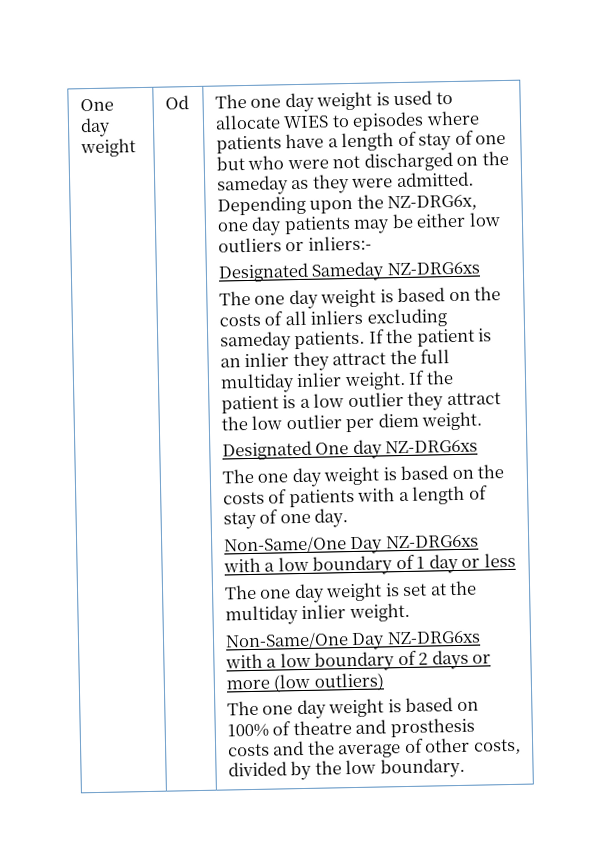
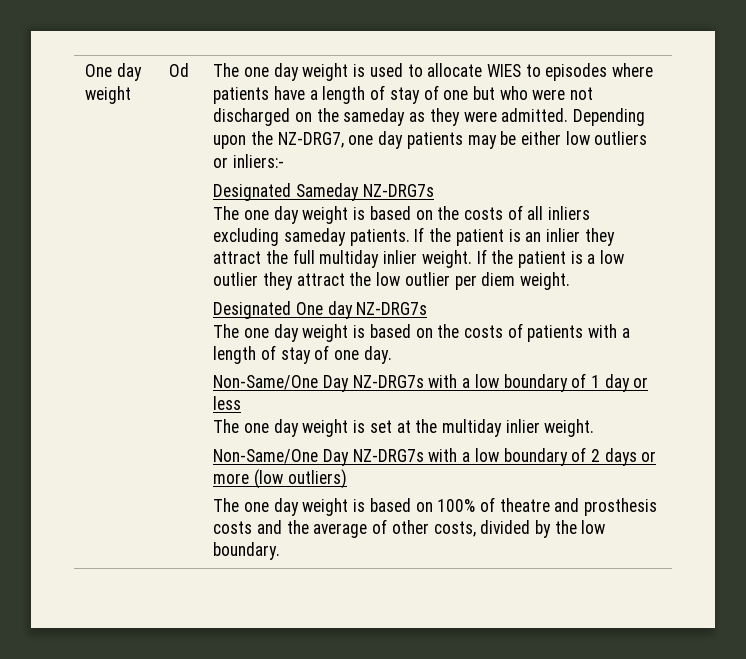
[387,194,478,212] NZ-DRG6x, -> [277,132,344,148] NZ-DRG7,
[386,261,480,276] NZ-DRG6xs -> [362,184,434,197] NZ-DRG7s
[385,439,479,454] NZ-DRG6xs -> [356,302,428,315] NZ-DRG7s
[385,534,479,549] NZ-DRG6xs -> [352,375,424,388] NZ-DRG7s
[386,630,481,645] NZ-DRG6xs -> [352,449,424,462] NZ-DRG7s

